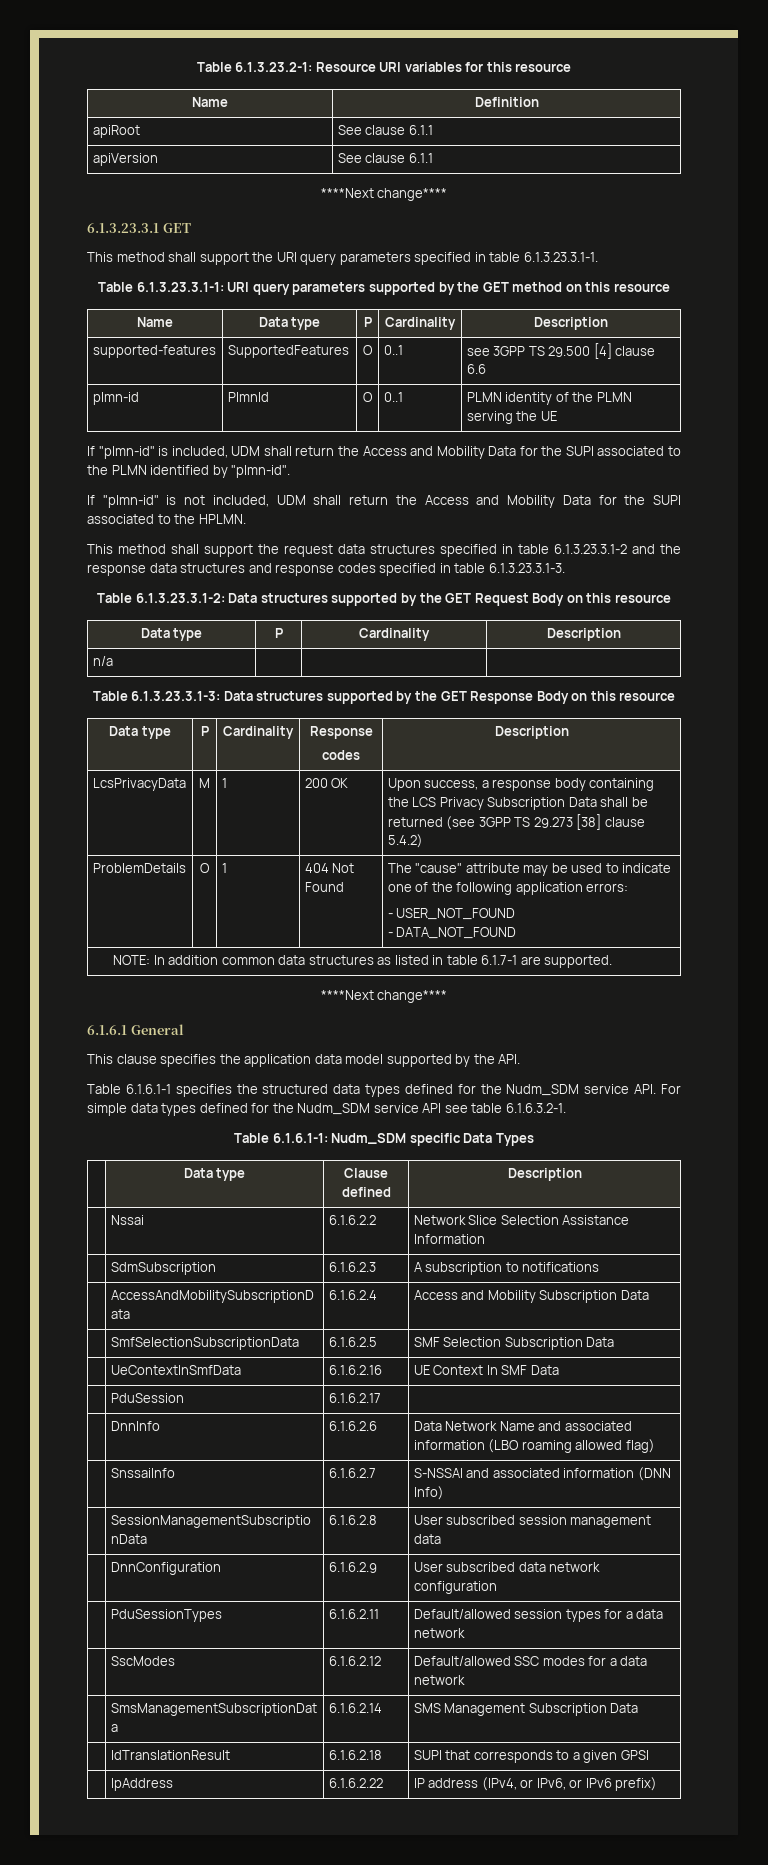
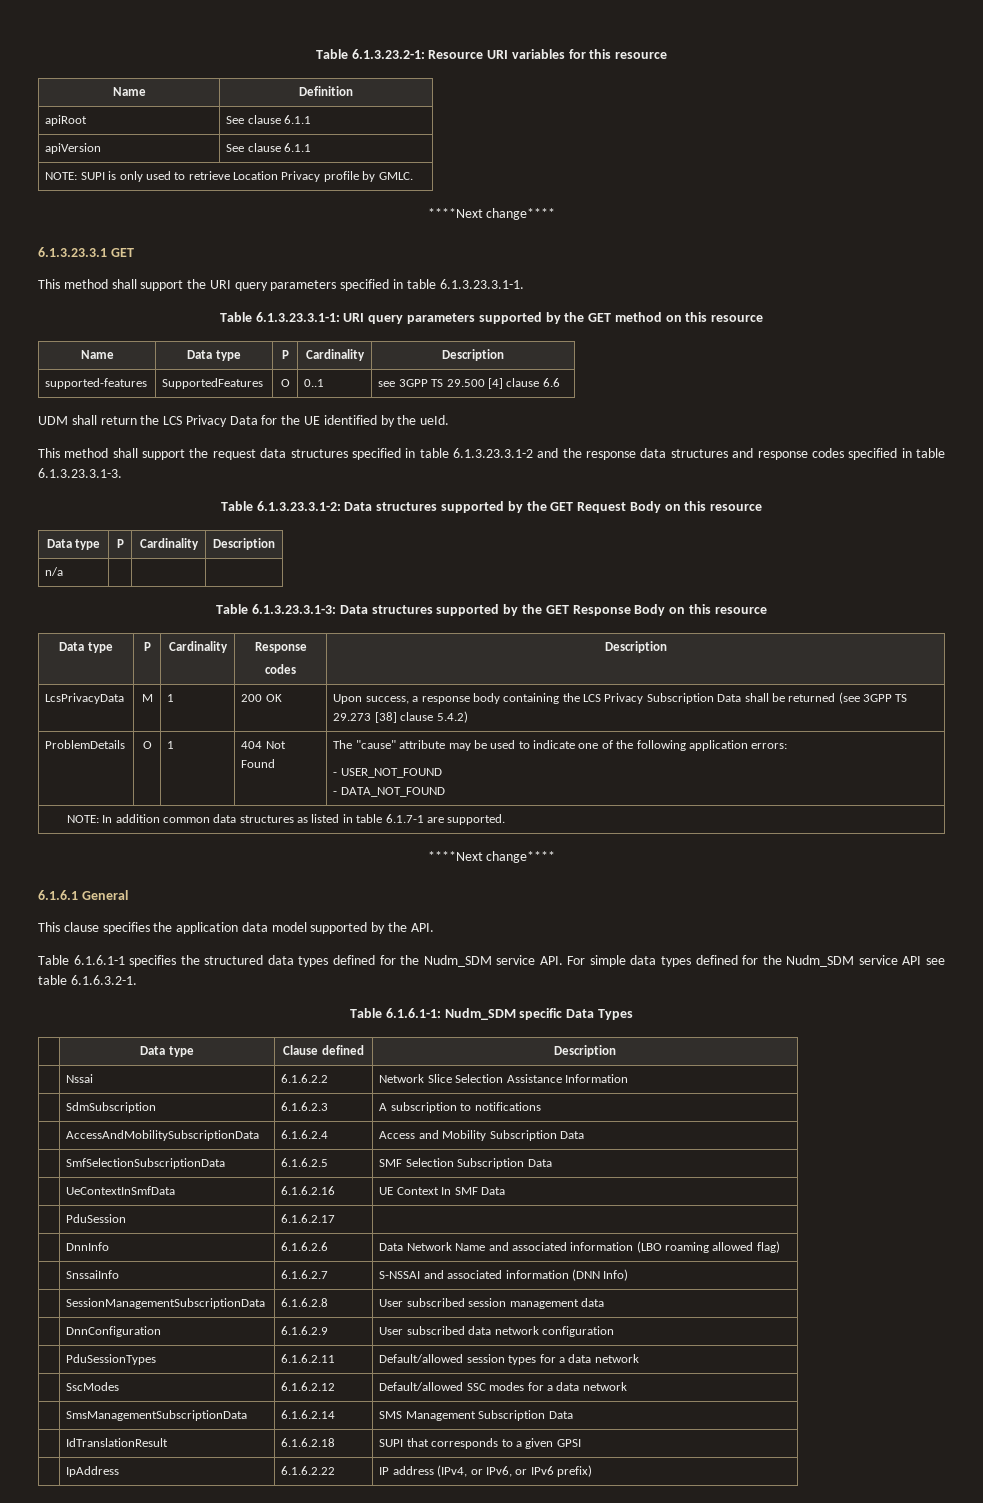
(433, 158) none -> [45,171,413,182] // NOTE: SUPI is only used to retrieve Location Privacy profile by GMLC.
[92,392,139,405] [227,392,269,402] [363,392,373,402] [383,392,403,402] [466,392,632,405] [466,411,557,424] [87,446,681,459] [87,465,291,478] [87,495,682,508] [87,514,246,524] // plmn-id | PlmnId | O | 0..1 | PLMN identity of the PLMN serving the UE // If "plmn-id" is included, UDM shall return the Access and Mobility Data for the SUPI associated to the PLMN identified by "plmn-id". // If "plmn-id" is not included, UDM shall return the Access and Mobility Data for the SUPI associated to the HPLMN. -> [38,415,450,427] // UDM shall return the LCS Privacy Data for the UE identified by the ueId.

